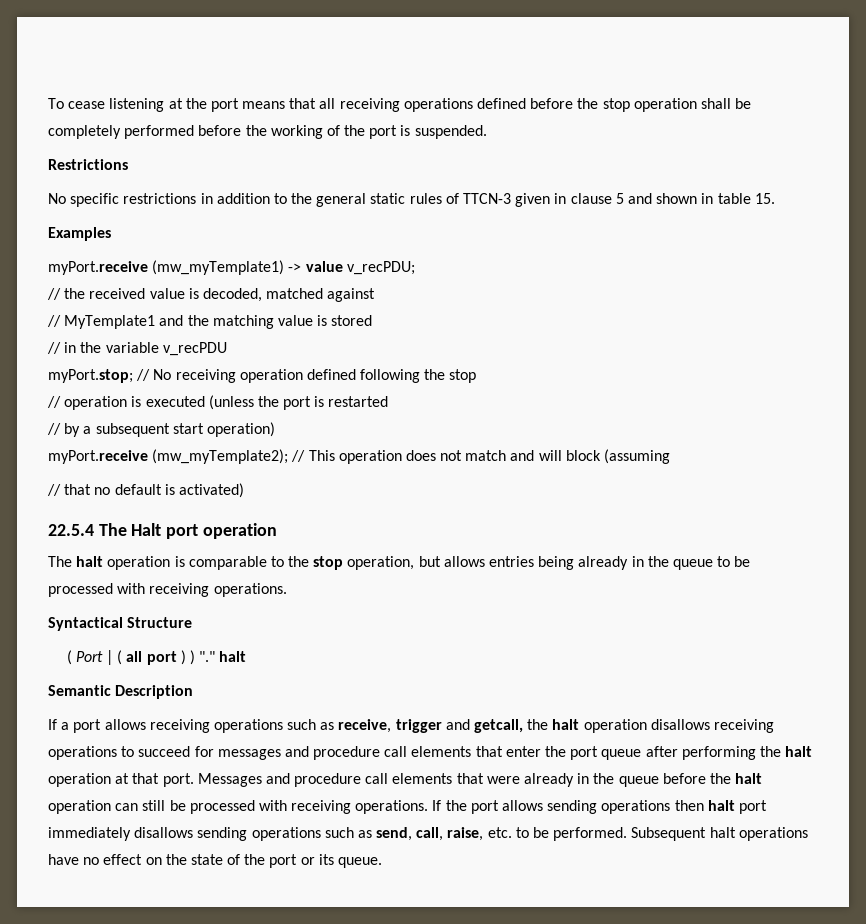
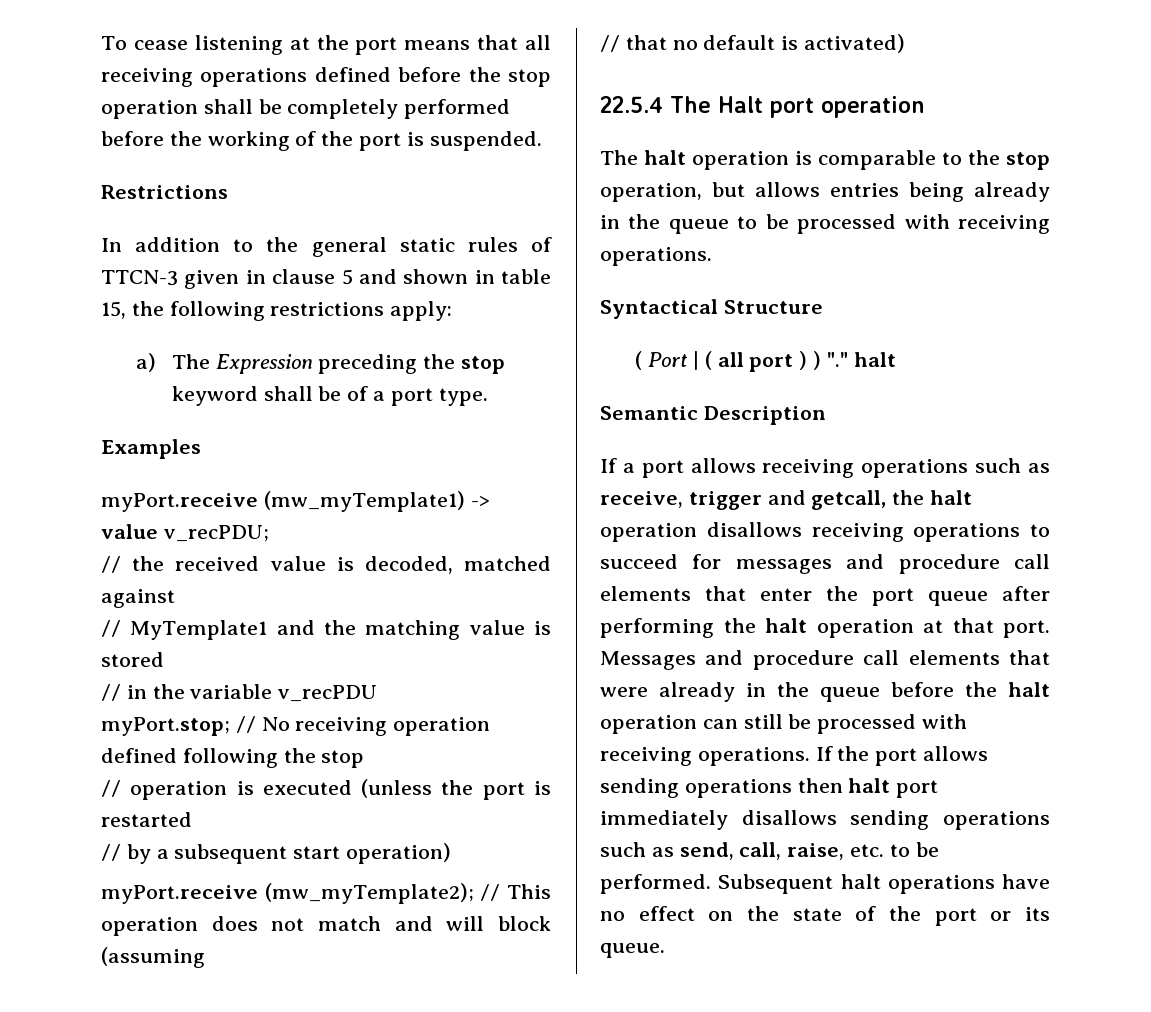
[48,193,213,207] No specific restrictions in -> [101,238,122,252] In
[754,193,775,204] 15. -> [101,301,453,321] [136,353,505,374] [171,386,488,406] 15, the following restrictions apply: // a) The Expression preceding the stop keyword shall be of a port type.

